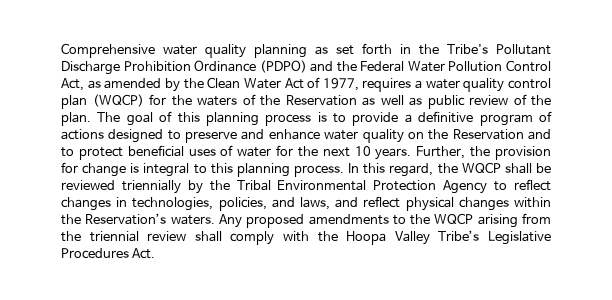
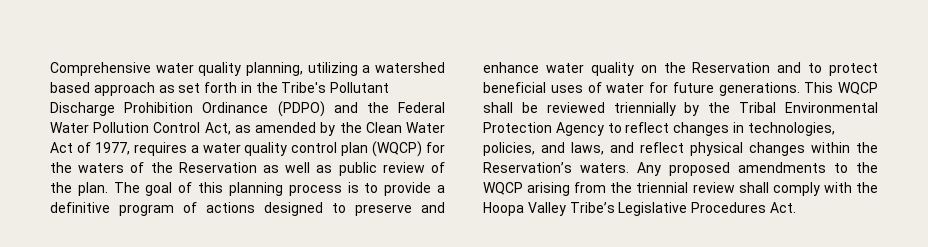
[254,44,308,58] planning -> [246,62,446,76] [50,82,155,96] planning, utilizing a watershed based approach
[297,146,552,160] [61,162,458,177] the next 10 years. Further, the provision for change is integral to this planning process. In this regard, the -> [672,82,834,96] future generations. This

